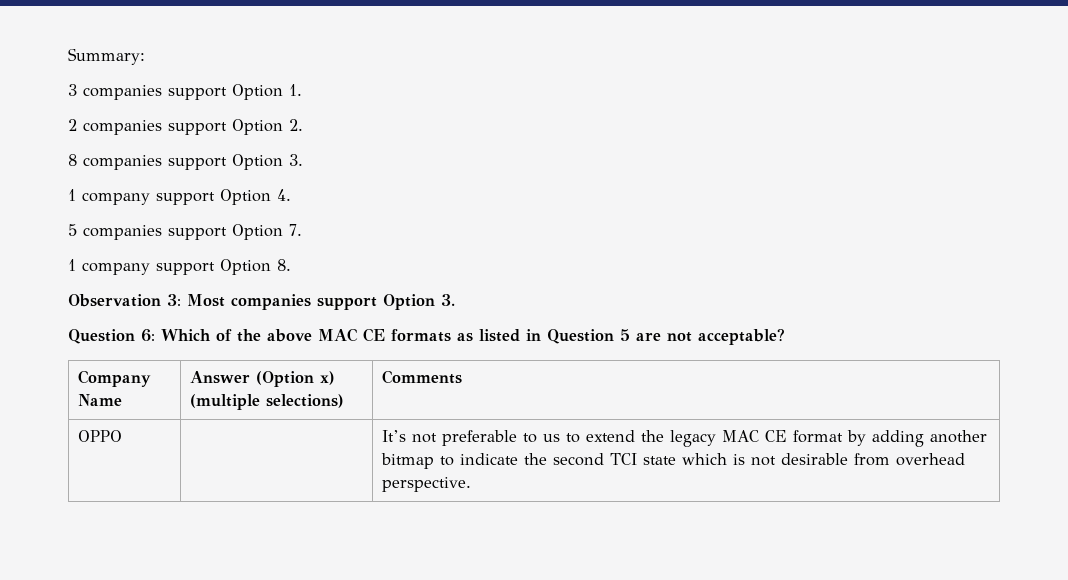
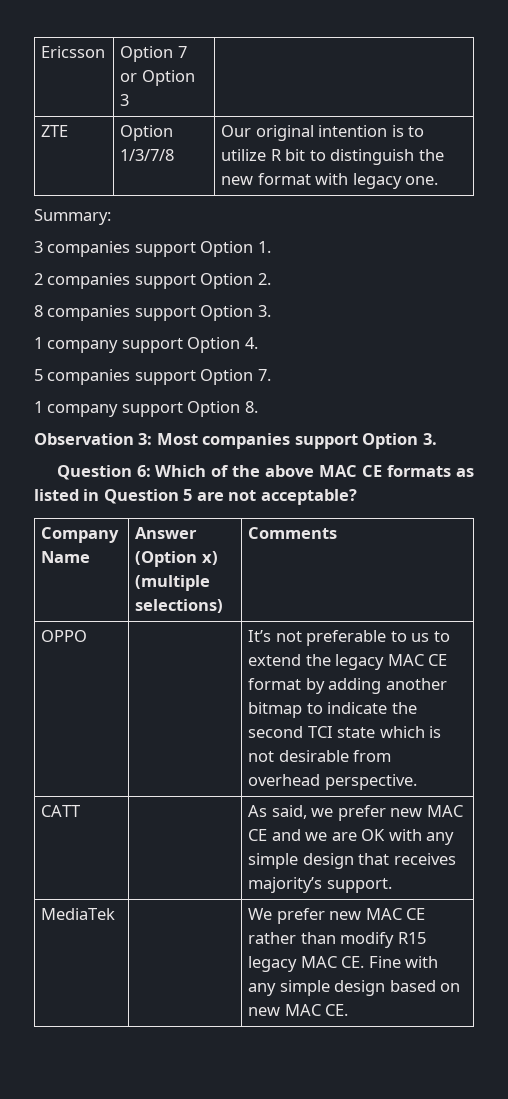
(68, 56) none -> [41,46,106,58] [120,46,187,62] [120,70,195,86] [120,94,130,106] [41,125,69,137] [120,125,174,141] [120,149,175,161] [221,125,425,141] [221,149,444,165] [221,173,439,189] Ericsson | Option 7 or Option 3 | // ZTE | Option 1/3/7/8 | Our original intention is to utilize R bit to distinguish the new format with legacy one. //
(472, 484) none -> [41,805,81,817] [248,805,463,821] [248,829,455,845] [248,853,456,869] [248,877,392,893] [41,908,116,920] [248,908,426,924] [248,932,426,948] [248,956,439,972] [248,980,461,996] [248,1004,349,1016] // CATT | | As said, we prefer new MAC CE and we are OK with any simple design that receives majority’s support. // MediaTek | | We prefer new MAC CE rather than modify R15 legacy MAC CE. Fine with any simple design based on new MAC CE.

